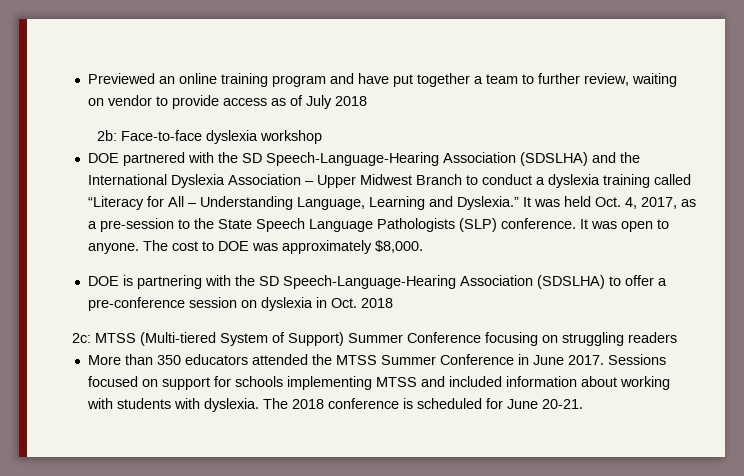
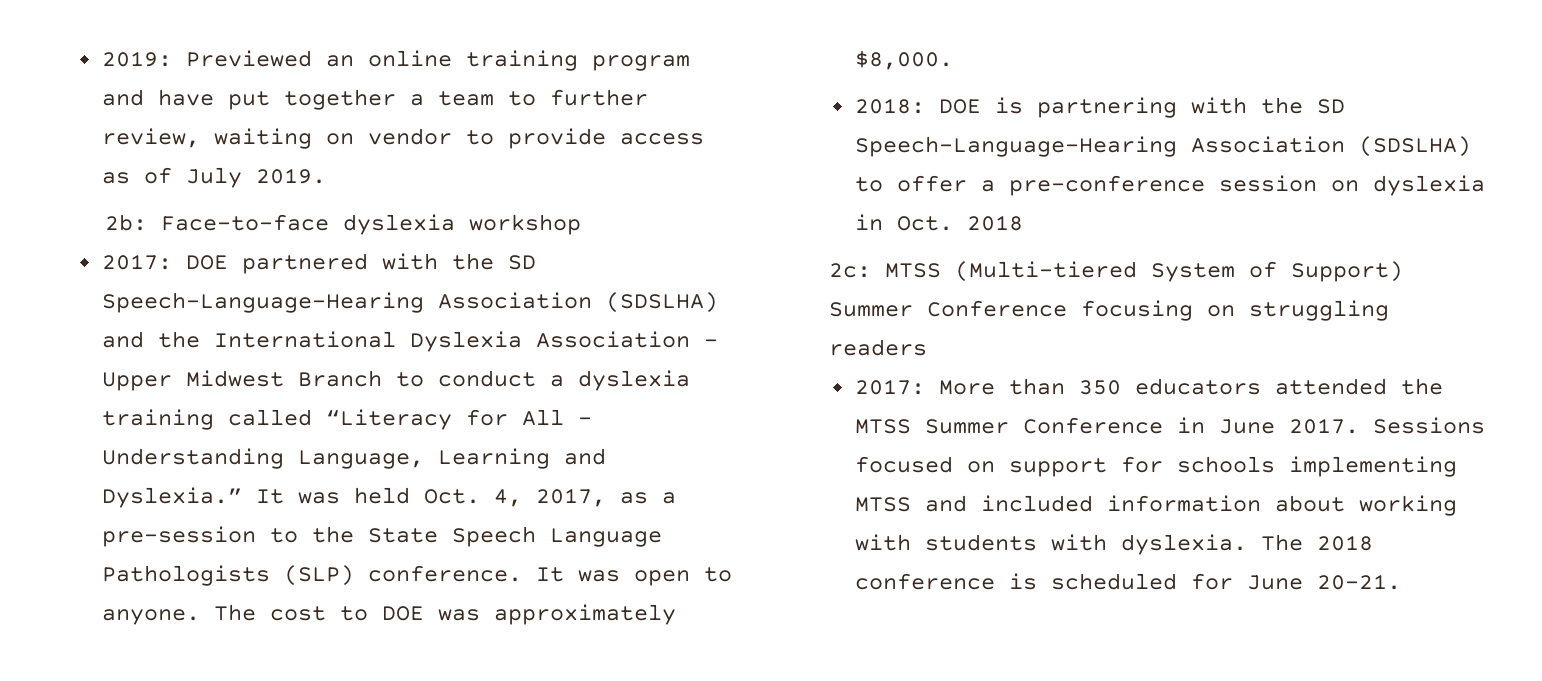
(88, 78) none -> [101,51,172,67] 2019:
[335,96,368,106] 2018 -> [255,168,326,184] 2019.
(323, 137) none -> [101,254,172,270] 2017:
(424, 246) none -> [854,98,925,114] 2018:
(678, 337) none -> [854,379,925,395] 2017:

